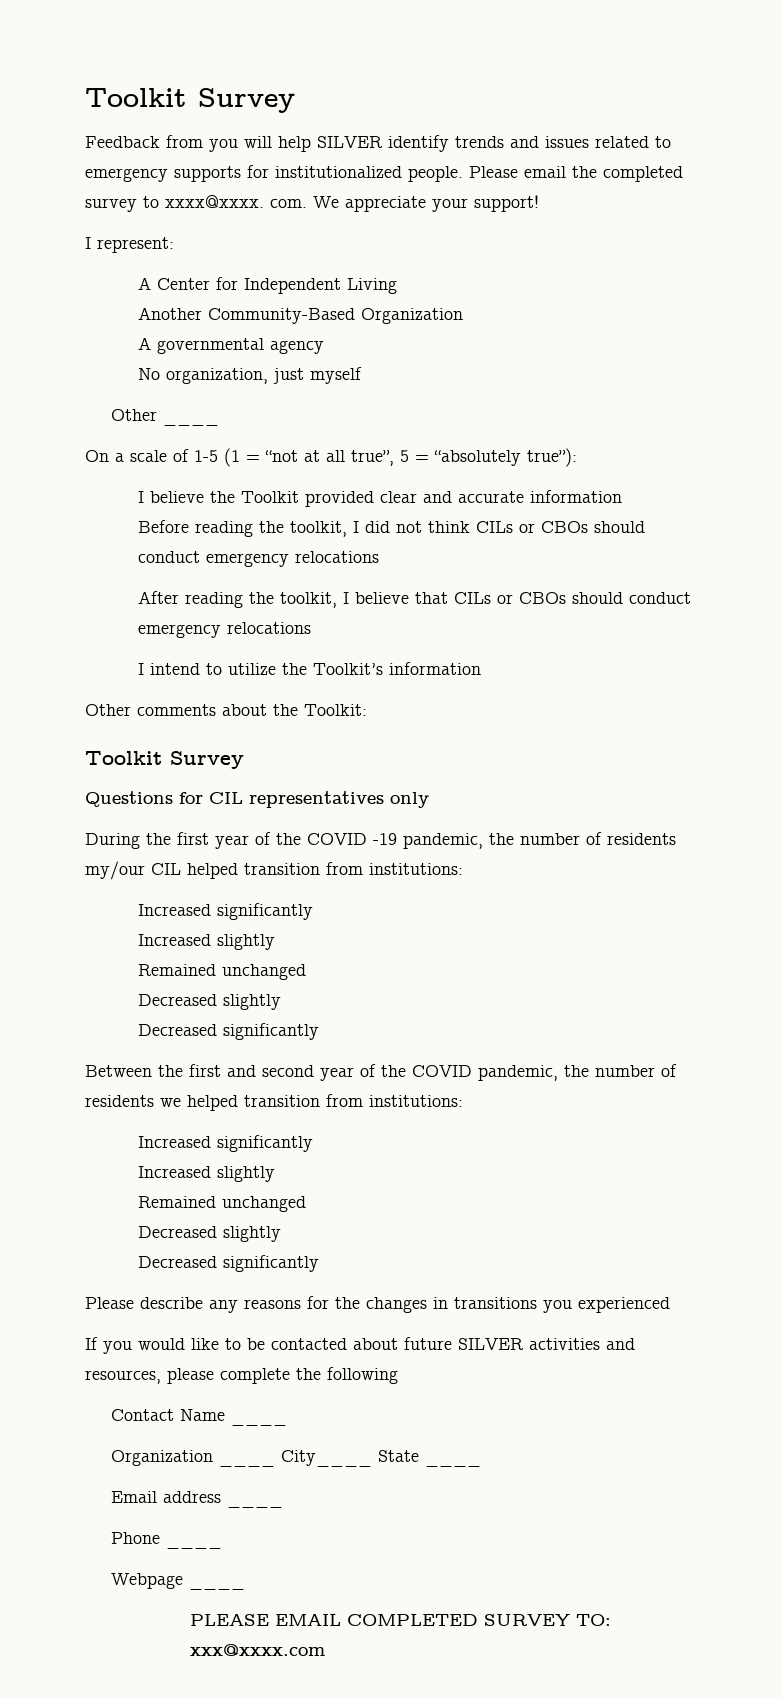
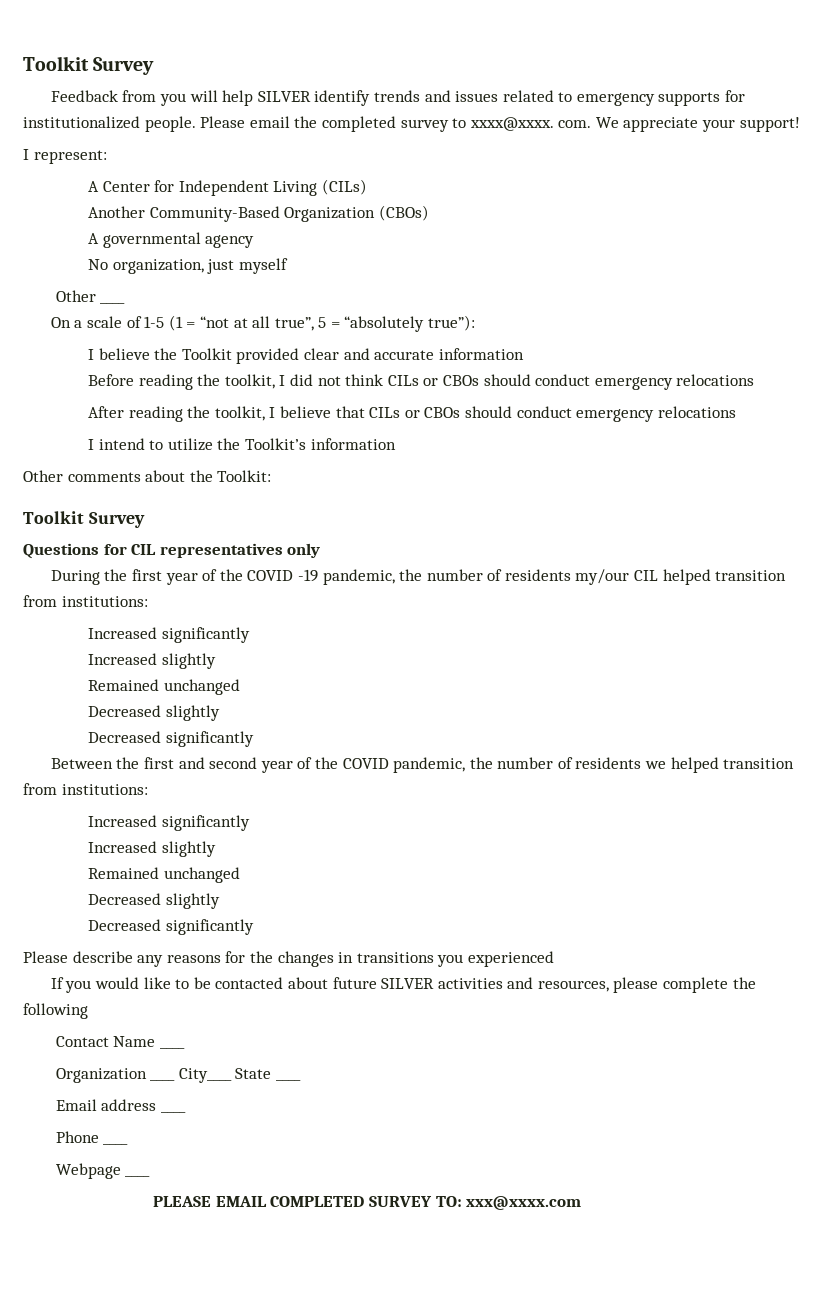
(397, 286) none -> [322,179,368,195] (CILs)
(463, 316) none -> [378,205,429,221] (CBOs)

